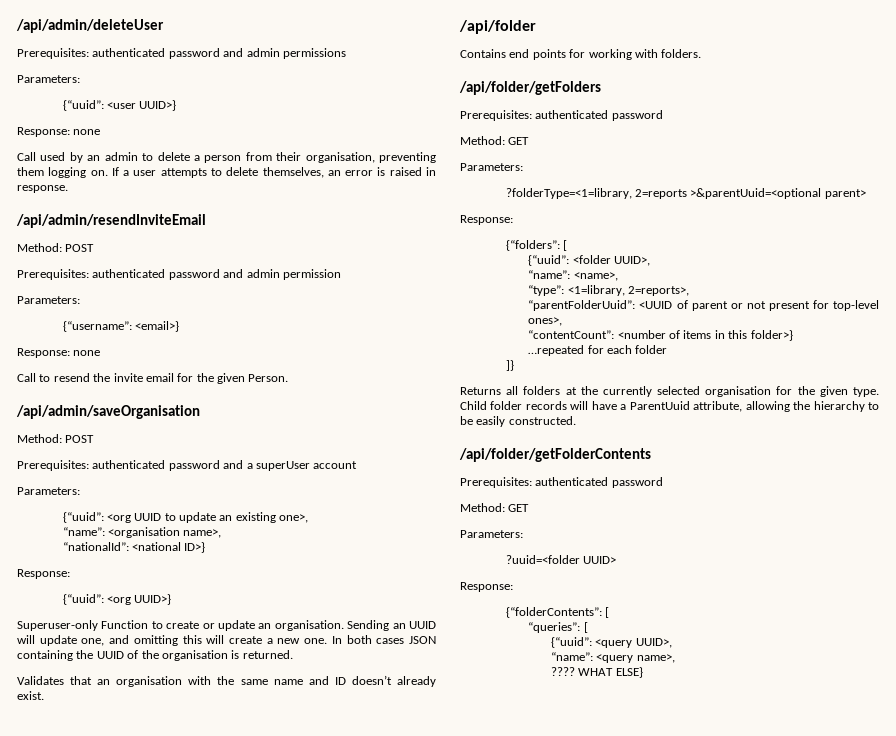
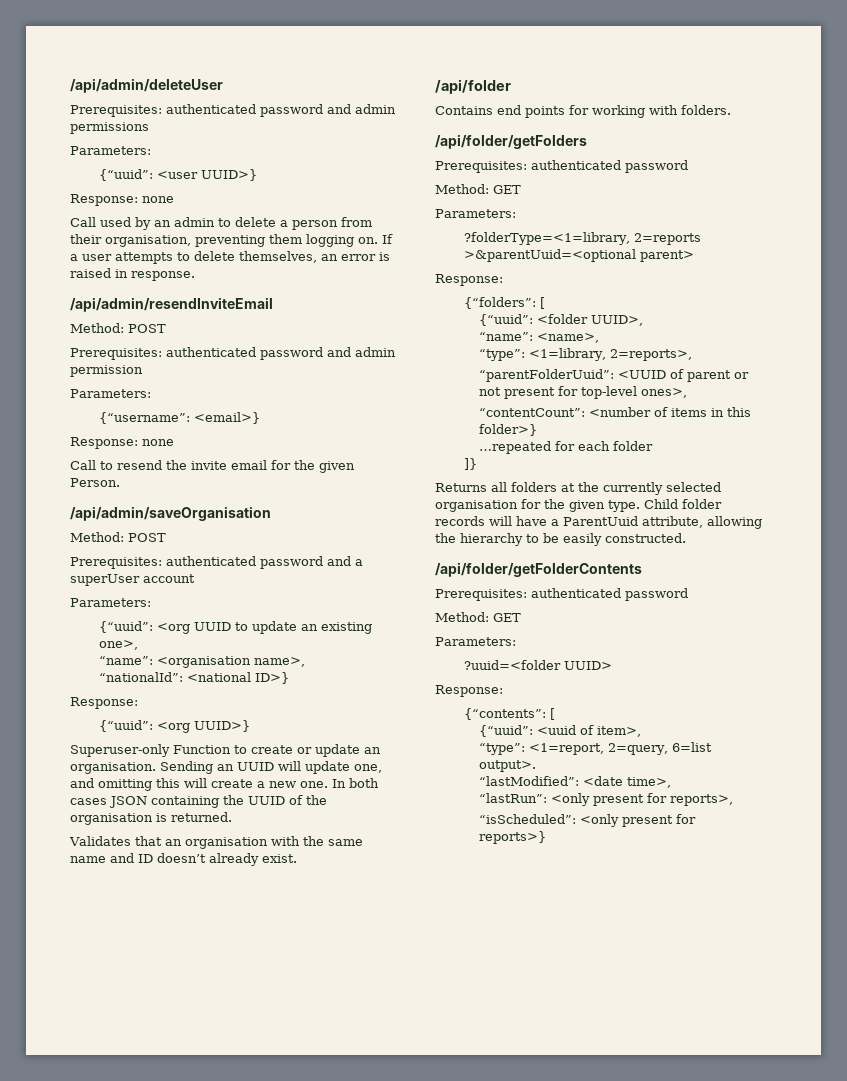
[505,607,609,618] [528,622,588,633] [551,637,672,648] [551,652,675,663] [551,667,643,678] {“folderContents”: [ // “queries”: [ // {“uuid”: <query UUID>, // “name”: <query name>, // ???? WHAT ELSE} -> [464,708,556,720] [479,725,642,737] [479,742,713,755] [479,760,537,772] [479,776,672,788] [479,793,734,806] [479,814,697,827] [479,831,547,844] {“contents”: [ // {“uuid”: <uuid of item>, // “type”: <1=report, 2=query, 6=list output>. // “lastModified”: <date time>, // “lastRun”: <only present for reports>, // “isScheduled”: <only present for reports>}

